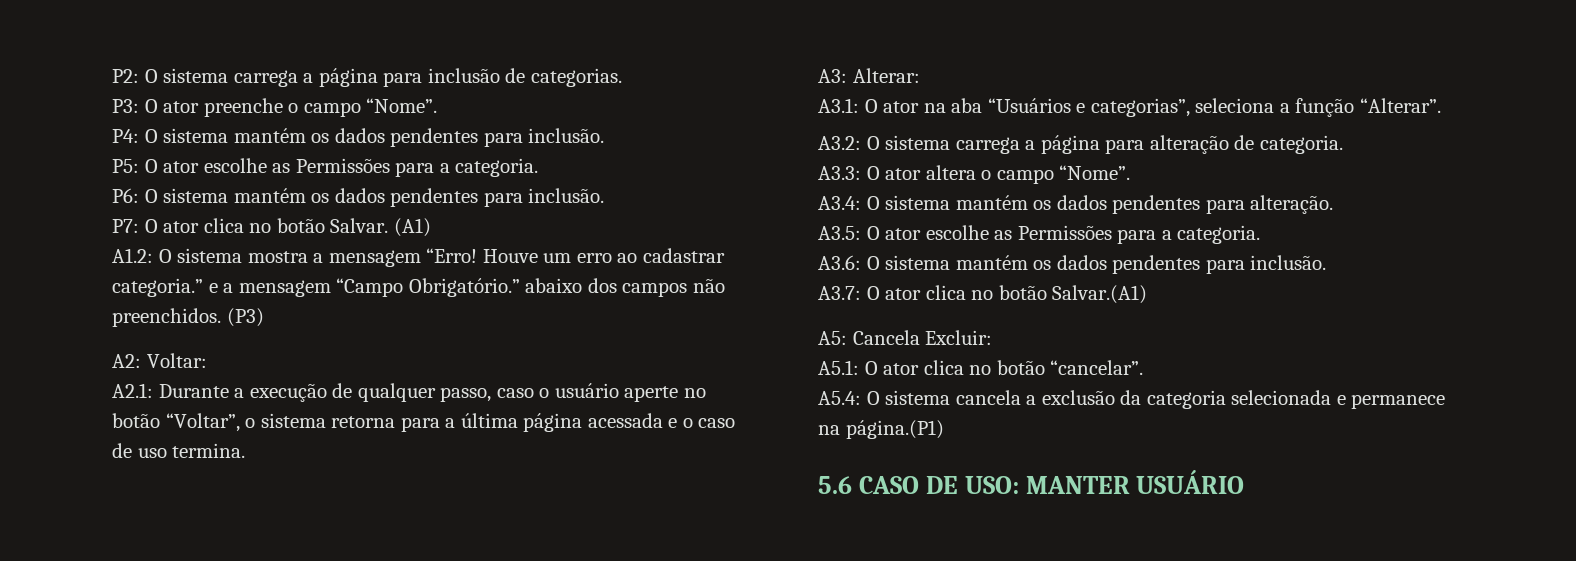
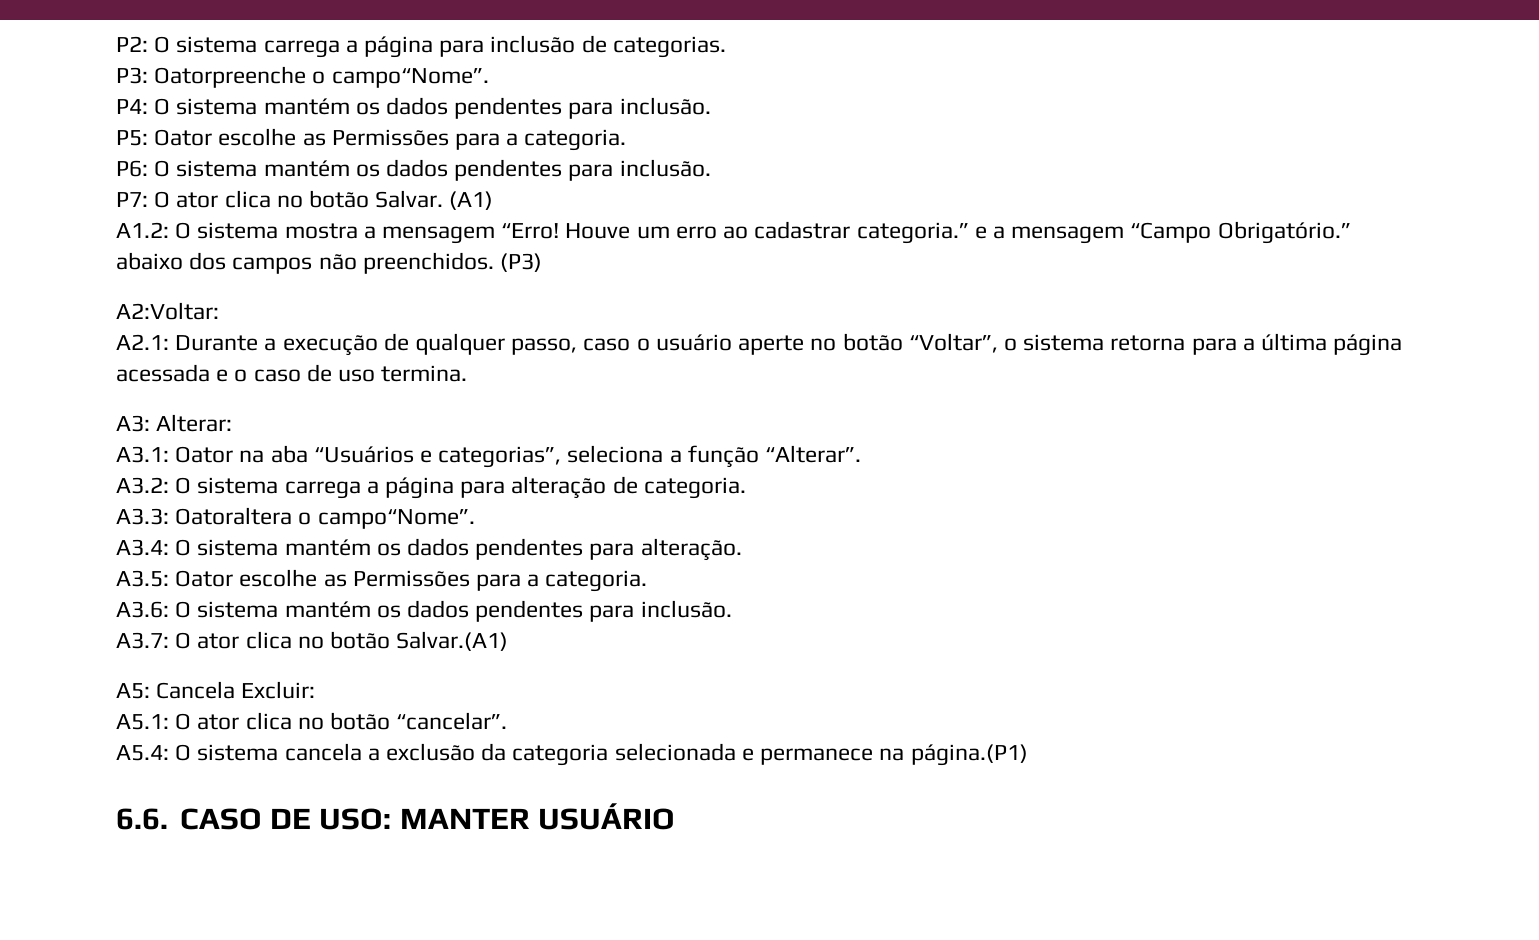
[144,98,438,117] O ator preenche o campo “Nome”. -> [154,66,489,88] Oatorpreenche o campo“Nome”.
[144,159,200,173] O ator -> [154,129,213,146] Oator
[112,353,207,368] A2: Voltar: -> [116,302,219,320] A2:Voltar:
[864,99,920,113] O ator -> [175,446,234,463] Oator
[866,165,1131,184] O ator altera o campo “Nome”. -> [175,507,475,529] Oatoraltera o campo“Nome”.
[866,226,922,240] O ator -> [175,570,234,587] Oator
[818,476,852,494] 5.6 -> [116,808,168,830] 6.6.

